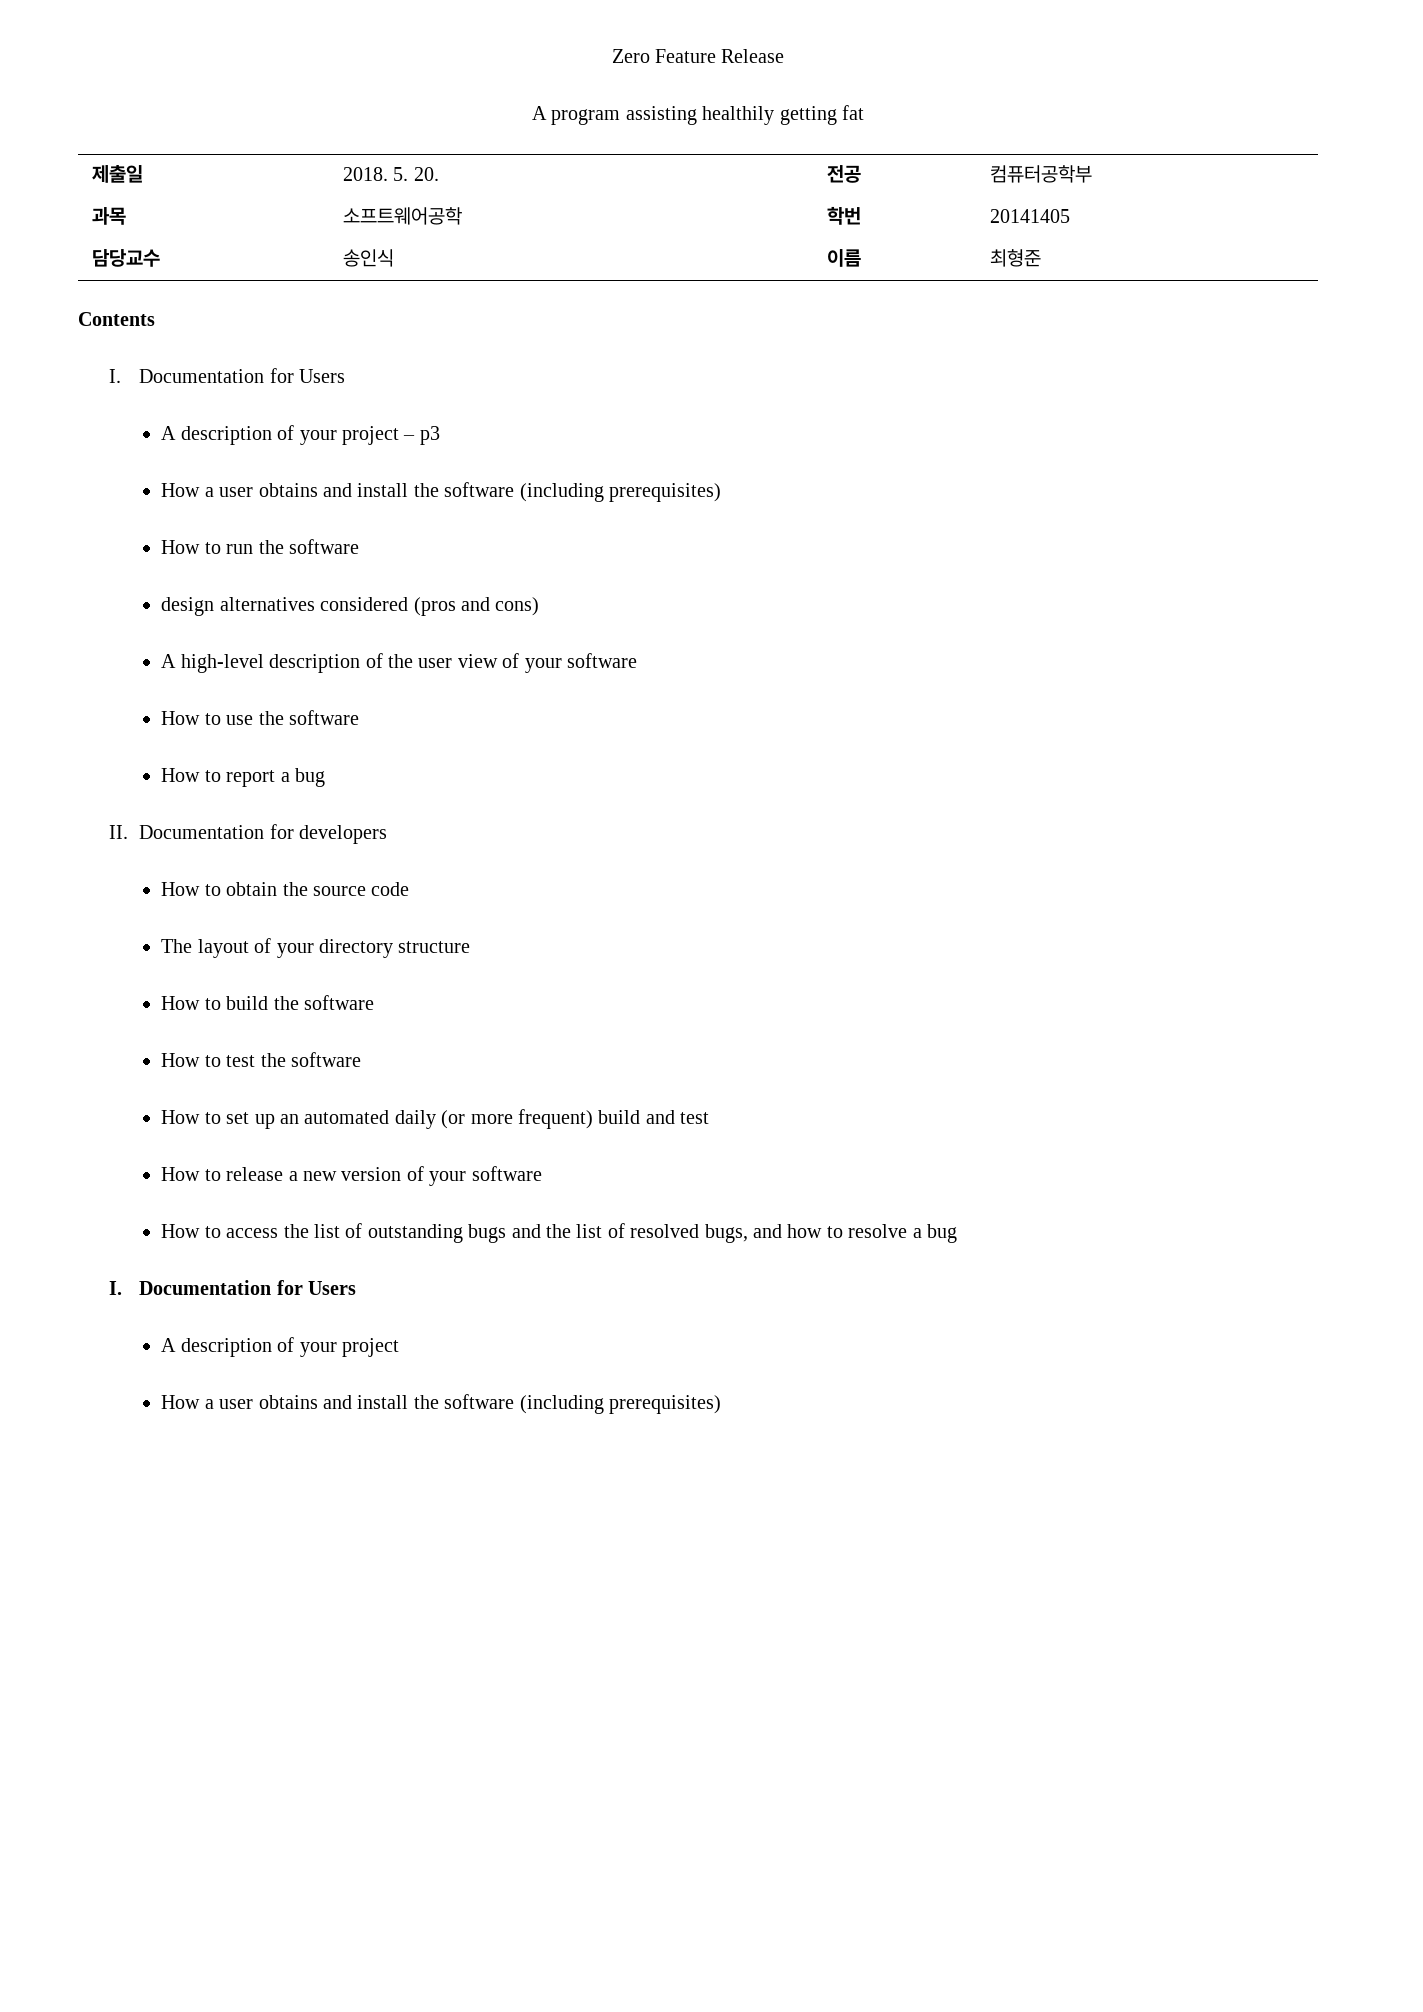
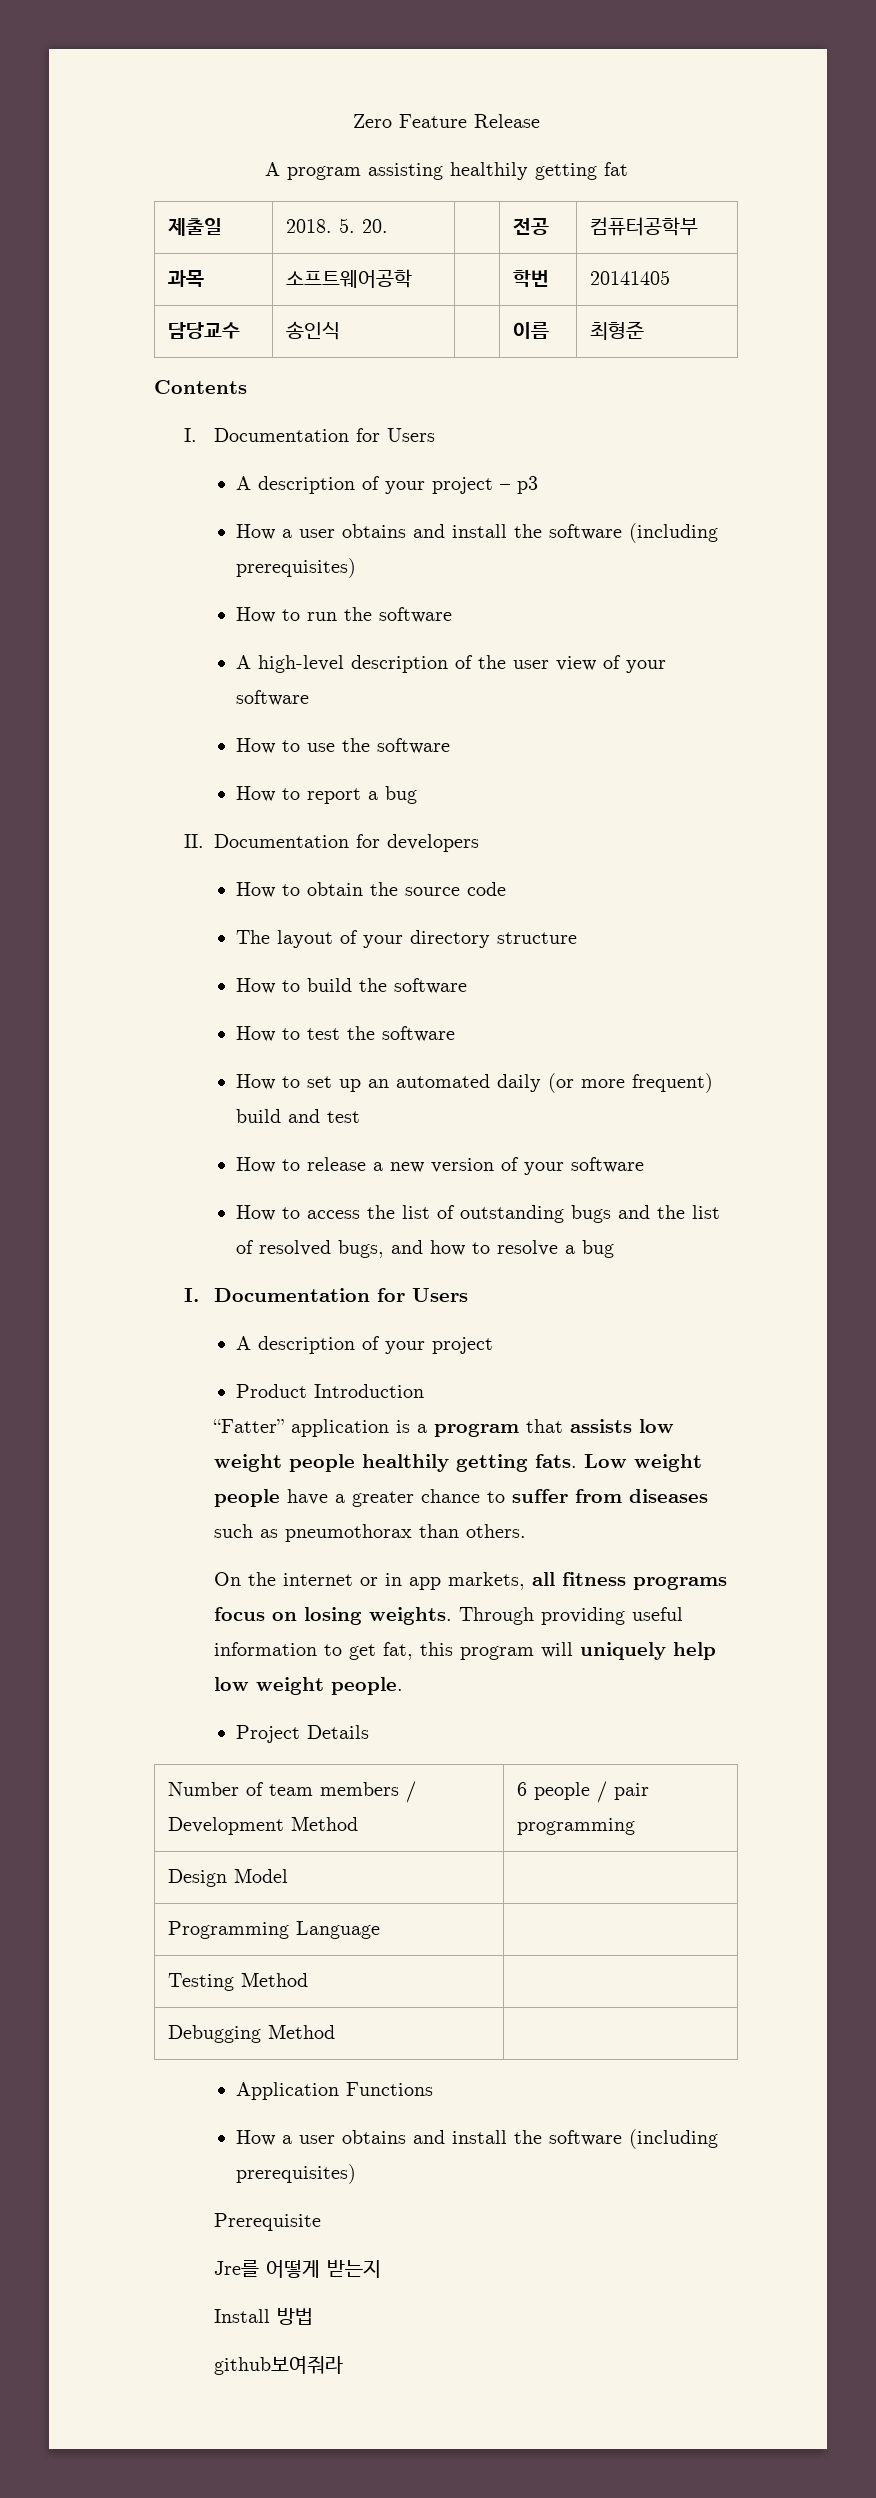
[161,597,540,616] // design alternatives considered (pros and cons) -> (452, 615) none
(399, 1347) none -> [235,1384,424,1398] [212,1419,674,1437] [213,1454,702,1472] [213,1489,708,1507] [213,1524,526,1542] [213,1572,727,1590] [213,1607,683,1625] [213,1642,716,1660] [213,1677,403,1695] [235,1725,369,1743] [168,1781,417,1803] [168,1816,359,1835] [517,1781,650,1803] [517,1818,636,1835] [168,1868,289,1887] [168,1921,381,1939] [168,1972,309,1991] [168,2024,336,2043] [235,2082,433,2100] // Product Introduction // “Fatter” application is a program that assists low weight people healthily getting fats. Low weight people have a greater chance to suffer from diseases such as pneumothorax than others. // On the internet or in app markets, all fitness programs focus on losing weights. Through providing useful information to get fat, this program will uniquely help low weight people. // Project Details // Number of team members / Development Method | 6 people / pair programming // Design Model | // Programming Language | // Testing Method | // Debugging Method | // Application Functions
(721, 1404) none -> [213,2213,321,2231] [213,2260,381,2278] [213,2307,313,2325] [213,2356,343,2375] // Prerequisite // Jre를 어떻게 받는지 // Install 방법 // github보여줘라

